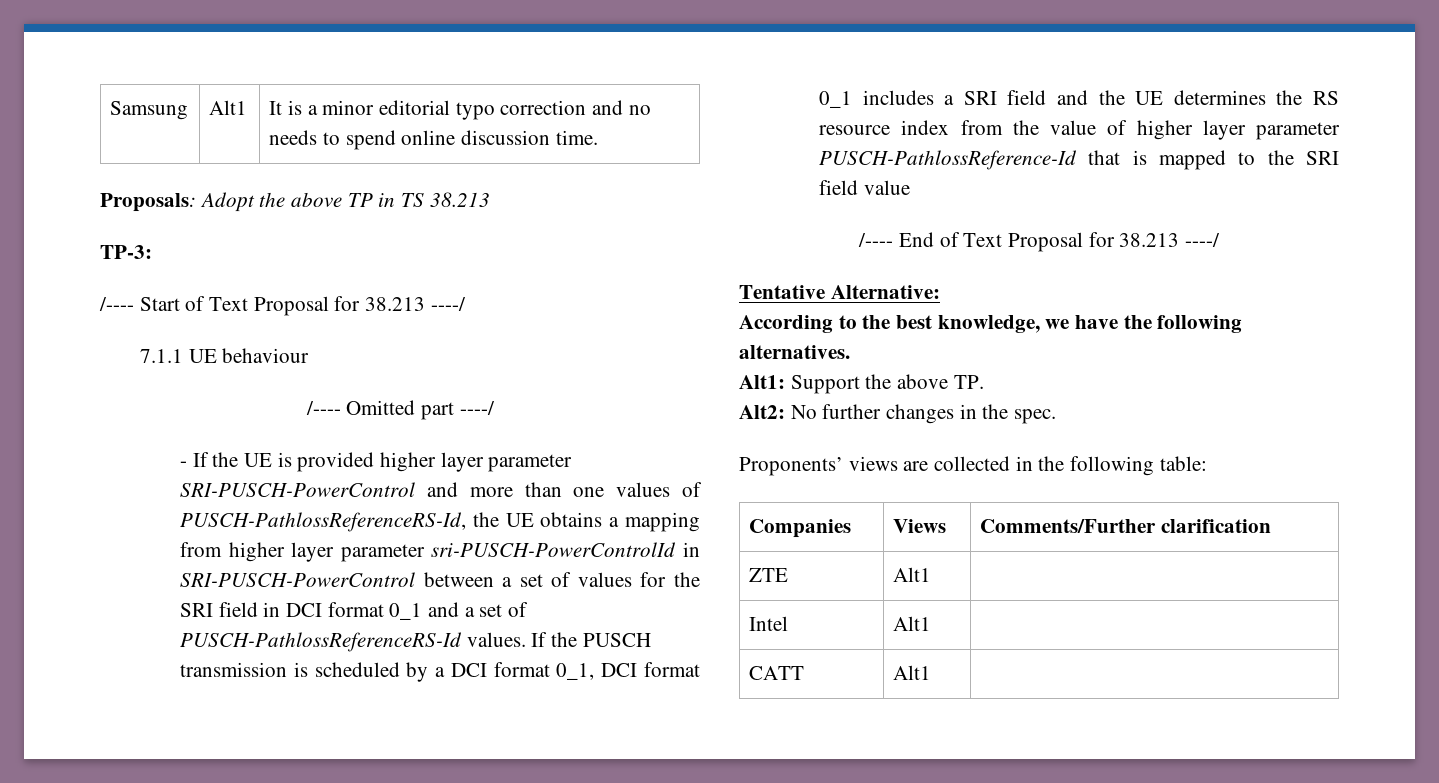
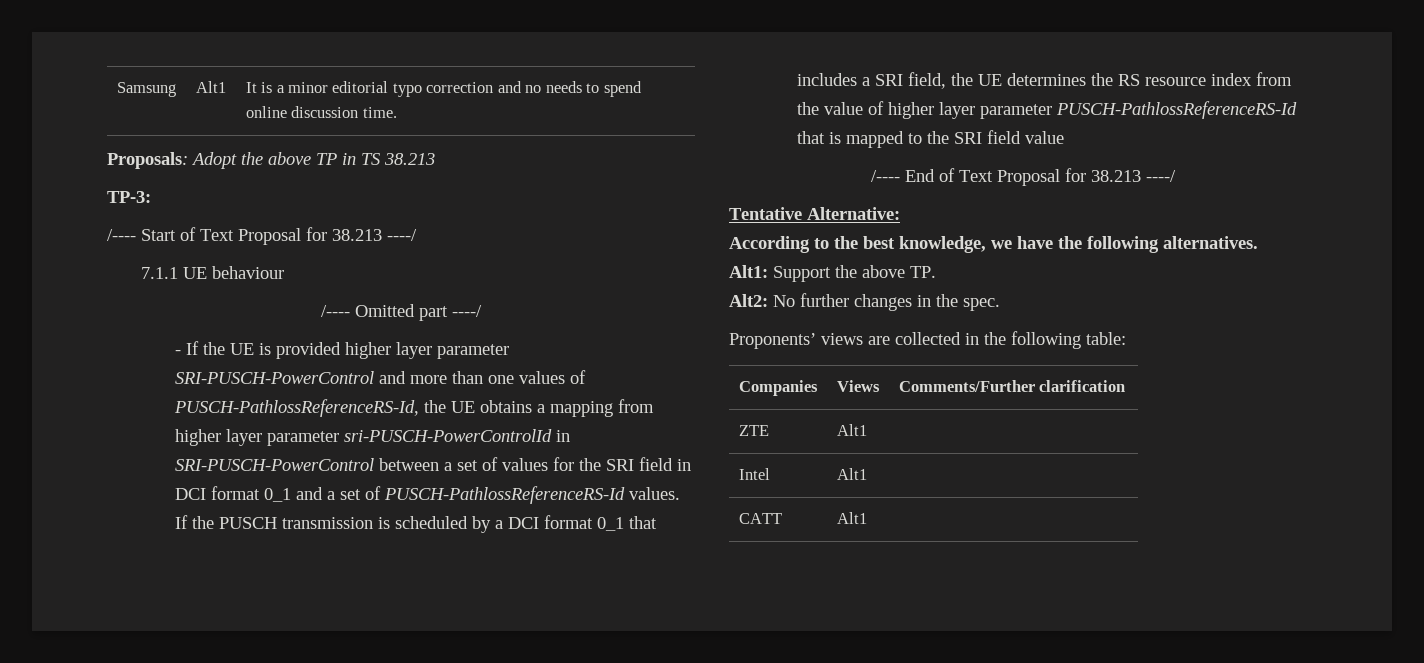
[556,662,700,680] [819,91,853,108] 0_1, DCI format 0_1 -> [596,516,657,531] 0_1 that
[1007,90,1089,105] field and -> [907,72,946,89] field,
[819,150,1078,170] PUSCH-PathlossReference-Id -> [1055,101,1297,119] PUSCH-PathlossReferenceRS-Id

